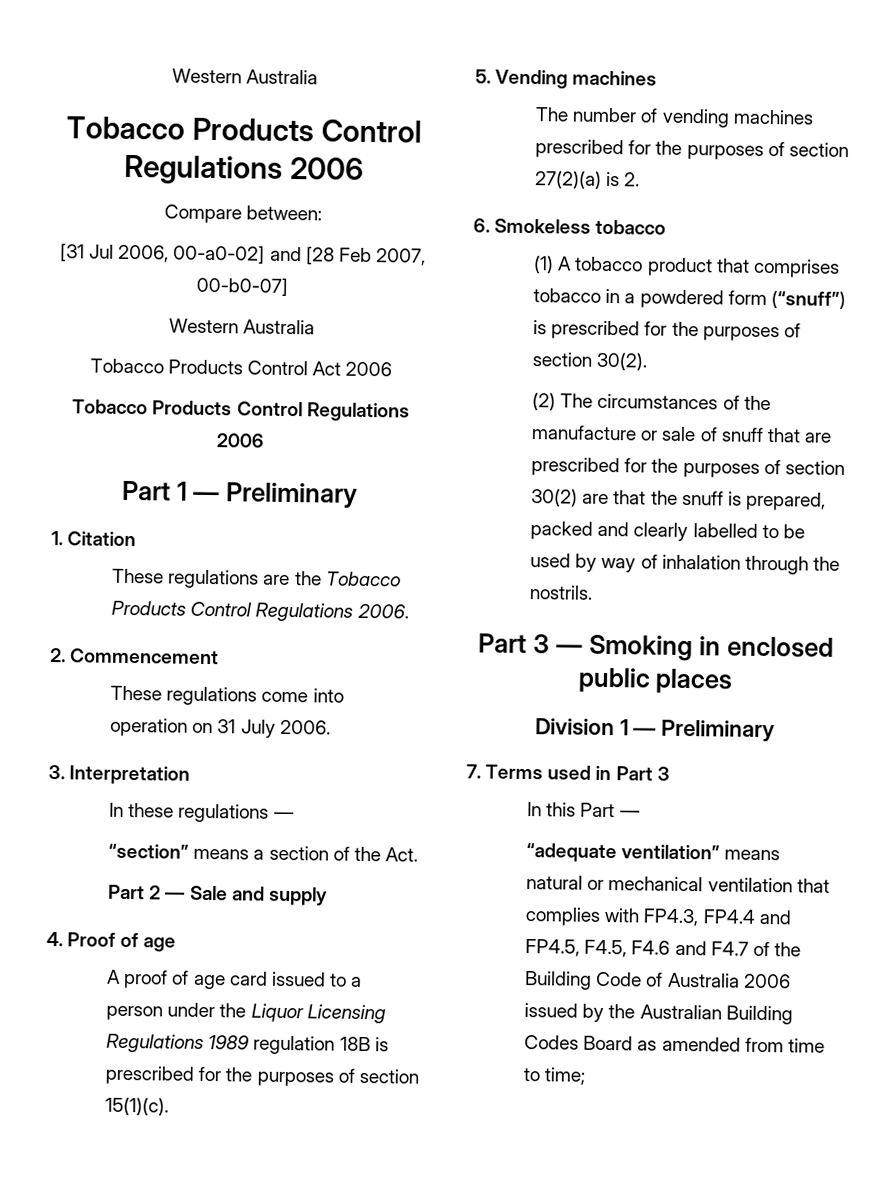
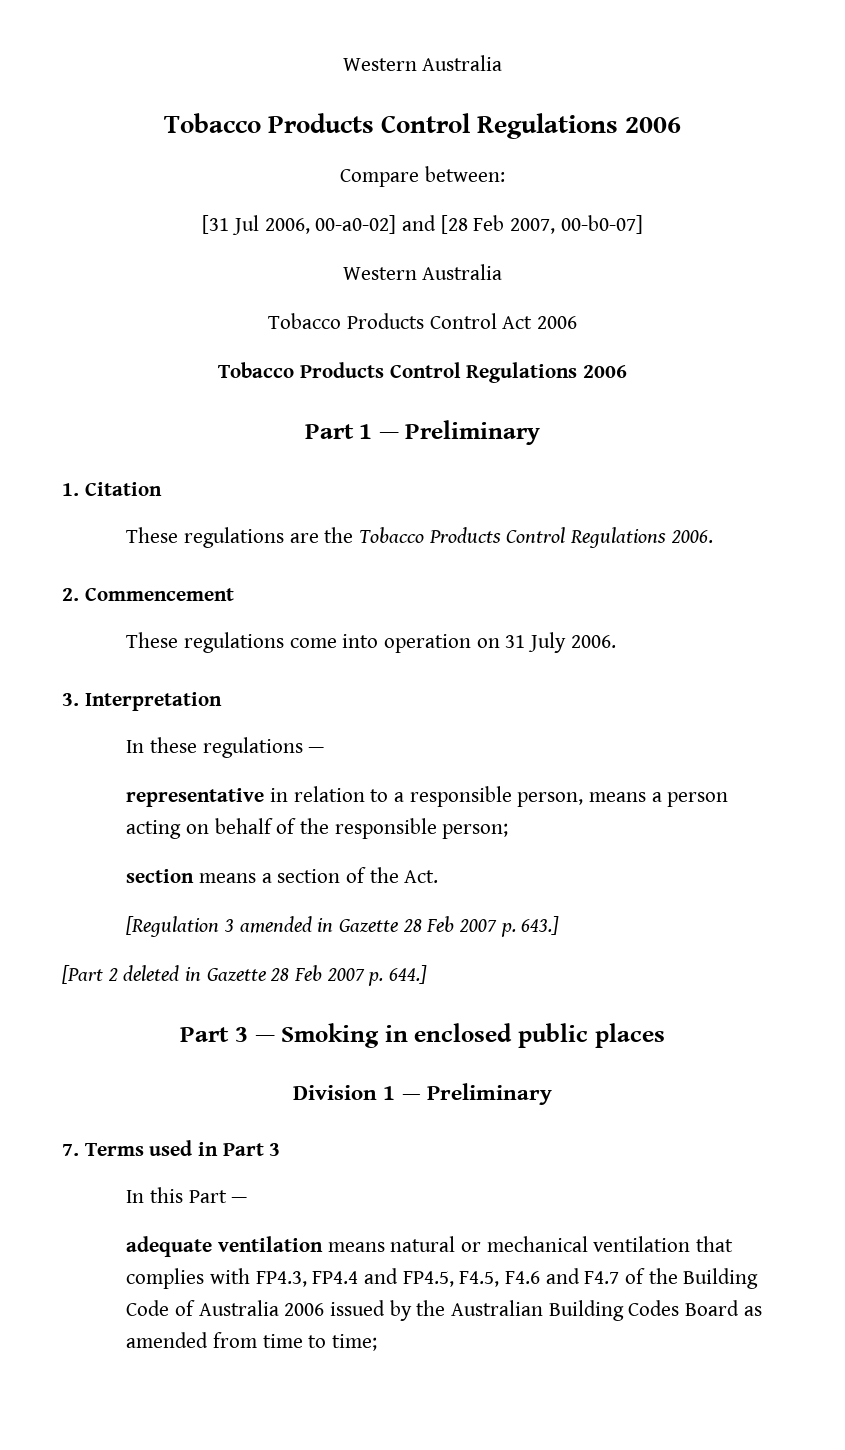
[108,843,190,859] “section” -> [126,786,729,807] [126,818,509,839] [126,869,195,883] representative in relation to a responsible person, means a person acting on behalf of the responsible person; // section
[108,884,328,906] [46,931,177,952] [107,969,363,990] [106,1002,386,1024] [106,1033,389,1055] [105,1065,419,1087] [105,1096,170,1116] [475,69,658,89] [535,107,814,128] [535,139,849,160] [535,170,641,189] [473,218,667,235] [533,255,840,278] [533,288,846,309] [533,320,801,342] [532,351,649,371] [532,392,771,411] [531,425,832,443] [531,457,845,478] [531,488,826,511] [530,521,805,542] [530,553,840,575] [529,585,594,600] Part 2 — Sale and supply // 4. Proof of age // A proof of age card issued to a person under the Liquor Licensing Regulations 1989 regulation 18B is prescribed for the purposes of section 15(1)(c). // 5. Vending machines // The number of vending machines prescribed for the purposes of section 27(2)(a) is 2. // 6. Smokeless tobacco // (1) A tobacco product that comprises tobacco in a powdered form (“snuff”) is prescribed for the purposes of section 30(2). // (2) The circumstances of the manufacture or sale of snuff that are prescribed for the purposes of section 30(2) are that the snuff is prepared, packed and clearly labelled to be used by way of inhalation through the nostrils. -> [126,916,560,937] [62,965,428,986] [Regulation 3 amended in Gazette 28 Feb 2007 p. 643.] // [Part 2 deleted in Gazette 28 Feb 2007 p. 644.]
[526,843,721,863] “adequate ventilation” -> [126,1236,324,1257] adequate ventilation

